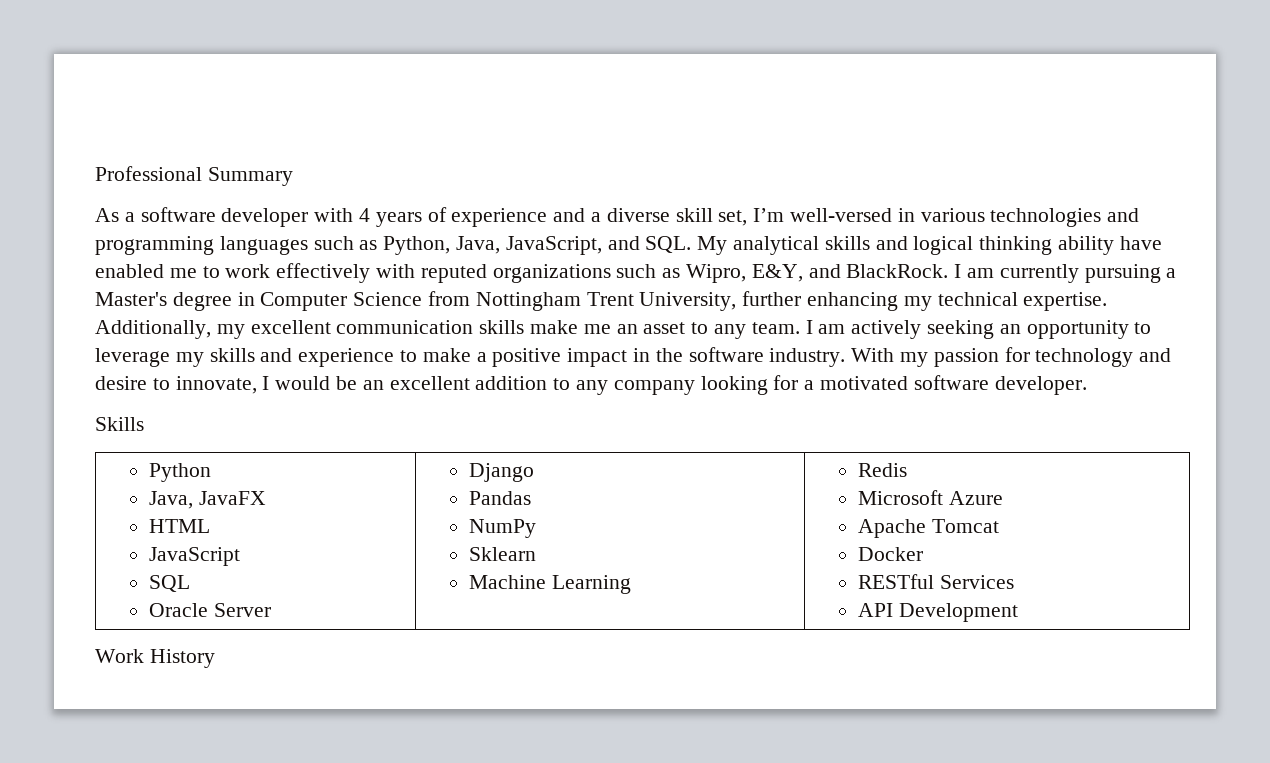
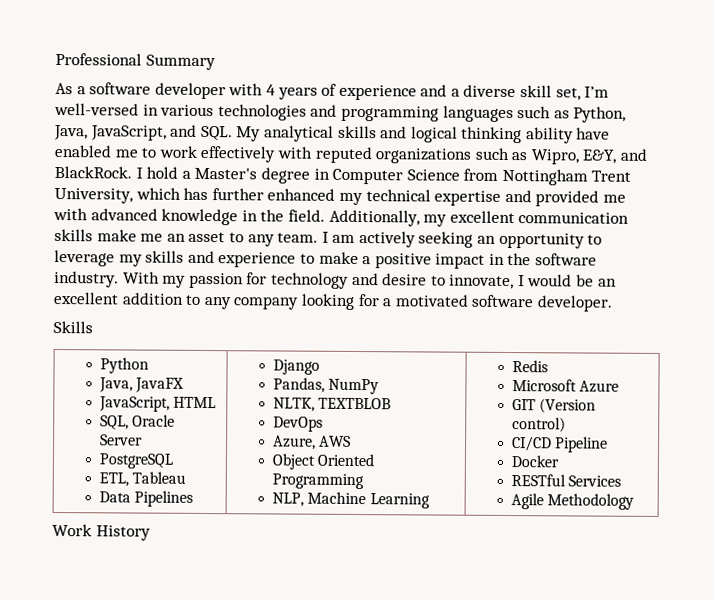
[967,264,1161,283] am currently pursuing -> [146,166,179,179] hold
[742,291,1108,311] further enhancing my technical expertise. -> [135,187,626,207] [53,207,325,226] which has further enhanced my technical expertise and provided me with advanced knowledge in the field.
(267, 498) none -> [99,396,171,412] JavaScript,
[149,547,241,566] [149,575,191,592] JavaScript // SQL // -> [100,415,130,430] SQL,
(272, 610) none -> [99,453,174,469] [99,471,187,487] [99,490,194,507] // PostgreSQL // ETL, Tableau // Data Pipelines
[469,491,532,505] Pandas // -> [273,377,326,393] Pandas,
[469,547,537,561] Sklearn // -> [273,397,392,412] [273,416,324,432] [273,435,352,450] [272,453,375,470] [272,473,365,490] [272,492,305,507] NLTK, TEXTBLOB // DevOps // Azure, AWS // Object Oriented Programming // NLP,
[858,519,1000,538] Apache Tomcat -> [512,398,597,414] [512,417,567,433] [512,436,609,453] GIT (Version control) // CI/CD Pipeline
[858,603,1019,622] API Development -> [511,493,635,510] Agile Methodology

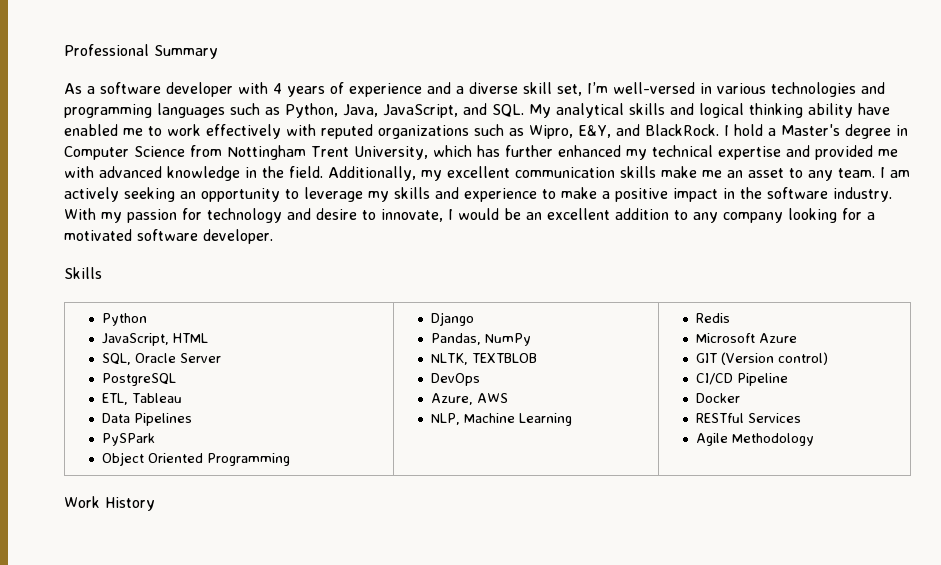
[99,377,185,393] // Java, JavaFX -> (148, 319) none
(194, 498) none -> [102,433,156,446] [102,452,291,466] // PySPark // Object Oriented Programming
[272,453,375,470] [272,473,365,490] // Object Oriented Programming -> (509, 398) none

